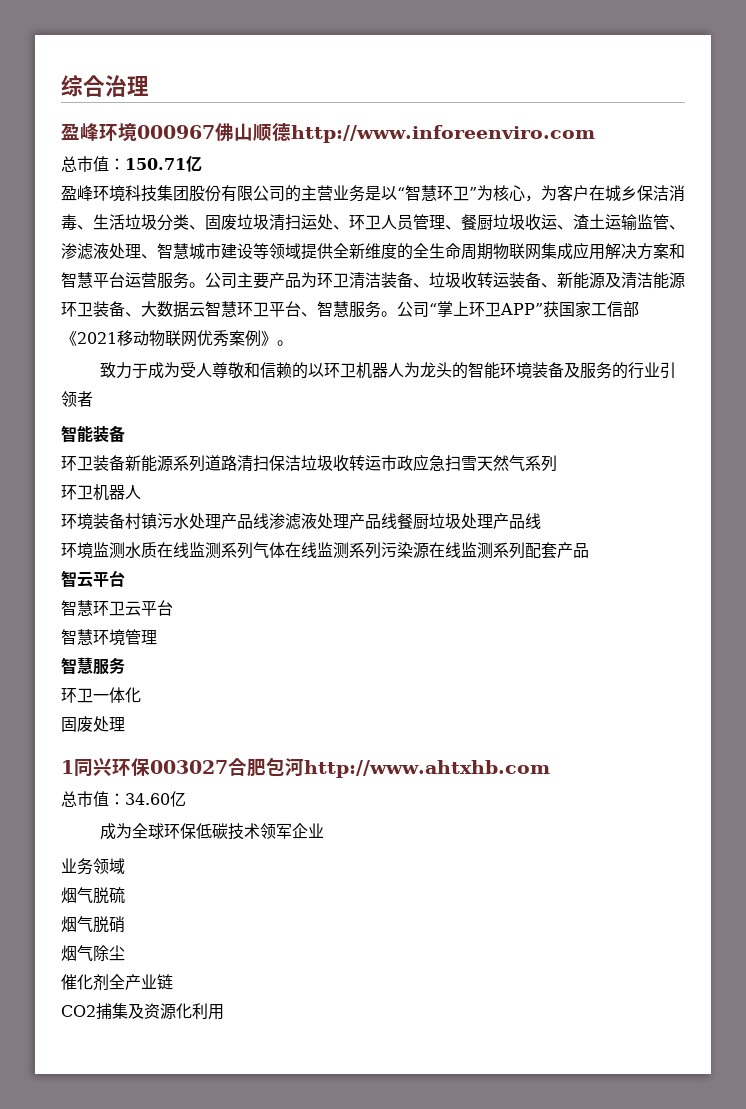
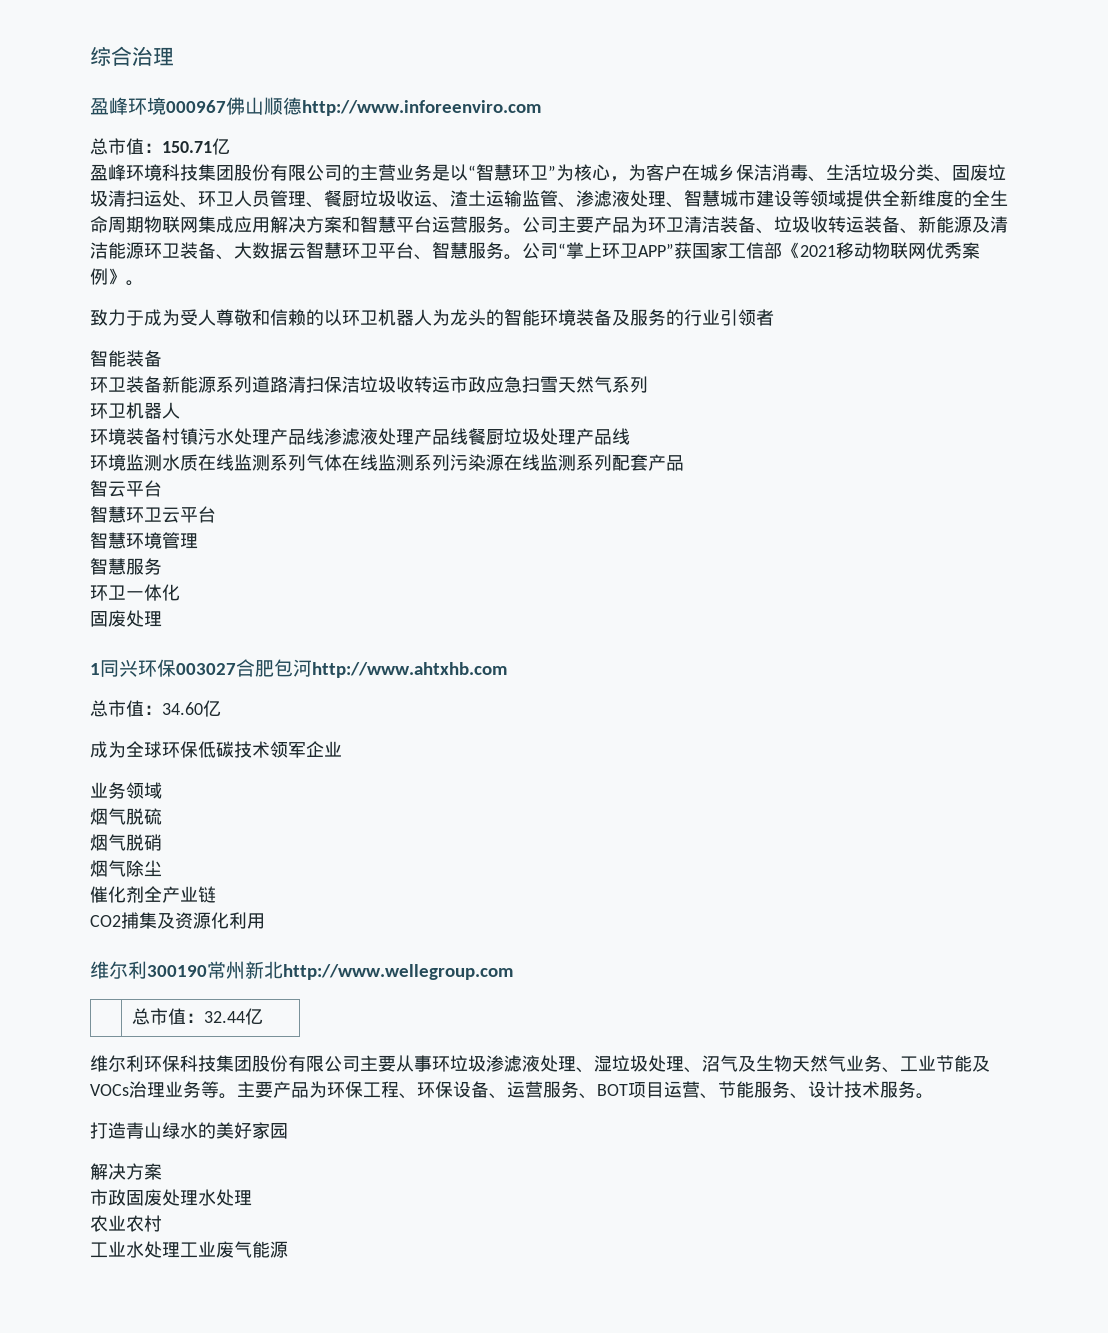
(224, 1012) none -> [90,961,513,980] [132,1008,264,1025] [90,1055,990,1073] [90,1081,934,1099] [90,1122,288,1139] [90,1163,162,1180] [90,1189,252,1206] [90,1215,162,1232] [90,1241,288,1258] // 维尔利300190常州新北http://www.wellegroup.com // | 总市值：32.44亿 // 维尔利环保科技集团股份有限公司主要从事环垃圾渗滤液处理、湿垃圾处理、沼气及生物天然气业务、工业节能及VOCs治理业务等。主要产品为环保工程、环保设备、运营服务、BOT项目运营、节能服务、设计技术服务。 // 打造青山绿水的美好家园 // 解决方案 // 市政固废处理水处理 // 农业农村 // 工业水处理工业废气能源

